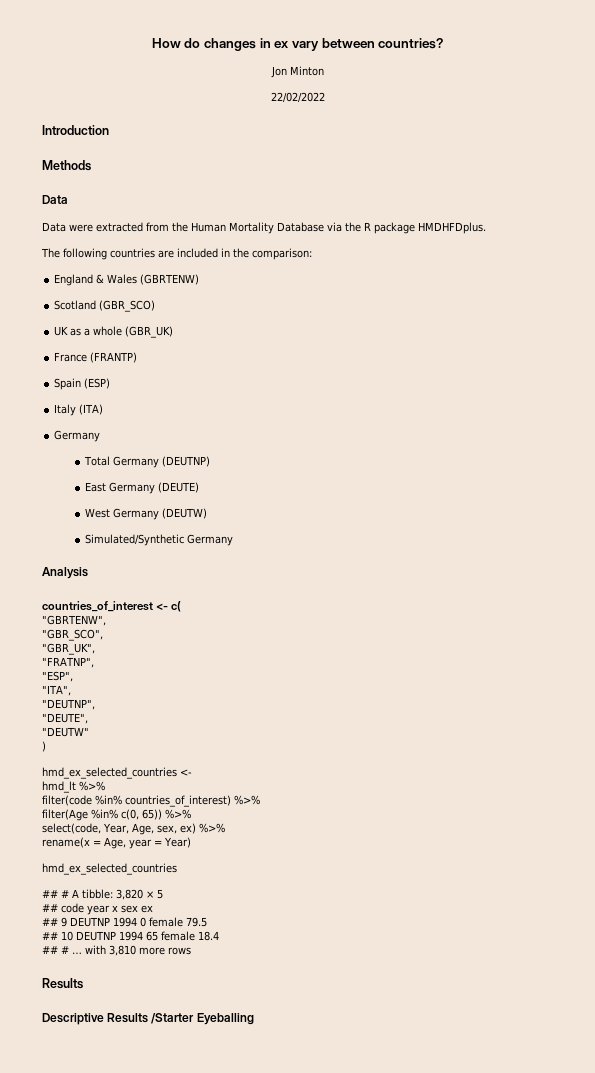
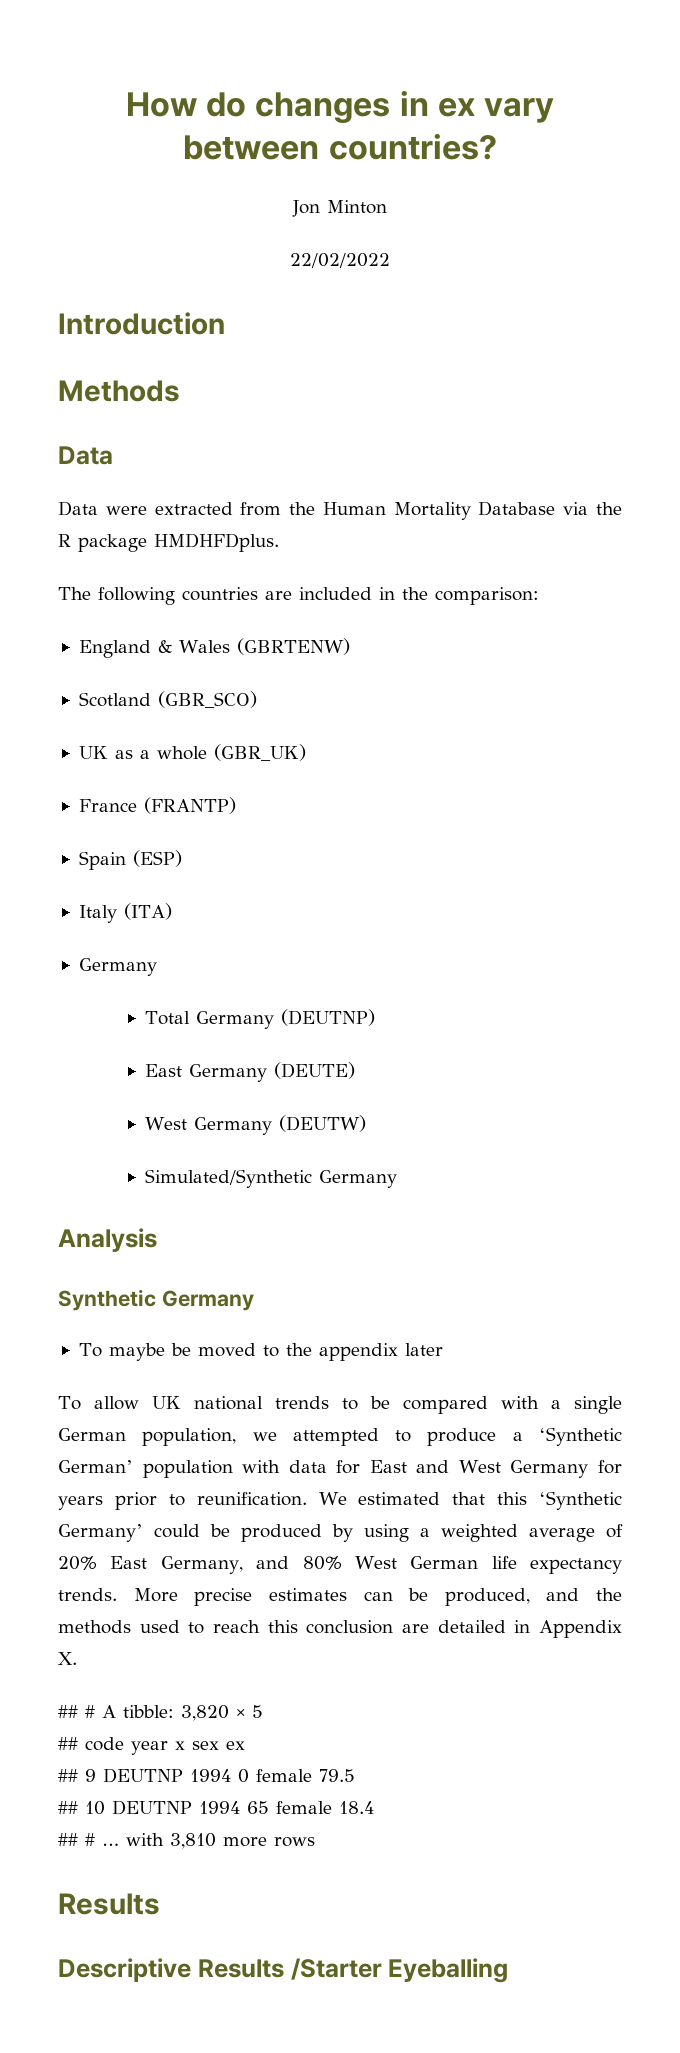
[42,601,182,612] [42,615,106,626] [42,629,103,641] [42,643,95,655] [42,657,94,668] [42,671,73,682] [42,685,71,696] [42,699,95,710] [42,713,88,724] [42,727,89,737] [42,741,46,752] [42,767,192,779] [42,781,105,793] [42,795,260,807] [42,809,191,821] [42,823,225,835] [42,837,191,849] [42,863,177,875] countries_of_interest <- c( // "GBRTENW", // "GBR_SCO", // "GBR_UK", // "FRATNP", // "ESP", // "ITA", // "DEUTNP", // "DEUTE", // "DEUTW" // ) // hmd_ex_selected_countries <- // hmd_lt %>% // filter(code %in% countries_of_interest) %>% // filter(Age %in% c(0, 65)) %>% // select(code, Year, Age, sex, ex) %>% // rename(x = Age, year = Year) // hmd_ex_selected_countries -> [58,1289,254,1311] [78,1343,443,1361] [58,1396,622,1414] [58,1427,622,1446] [58,1460,623,1478] [58,1491,622,1510] [58,1524,623,1542] [58,1556,622,1574] [58,1588,622,1606] [58,1620,622,1638] [58,1652,77,1665] Synthetic Germany // To maybe be moved to the appendix later // To allow UK national trends to be compared with a single German population, we attempted to produce a ‘Synthetic German’ population with data for East and West Germany for years prior to reunification. We estimated that this ‘Synthetic Germany’ could be produced by using a weighted average of 20% East Germany, and 80% West German life expectancy trends. More precise estimates can be produced, and the methods used to reach this conclusion are detailed in Appendix X.

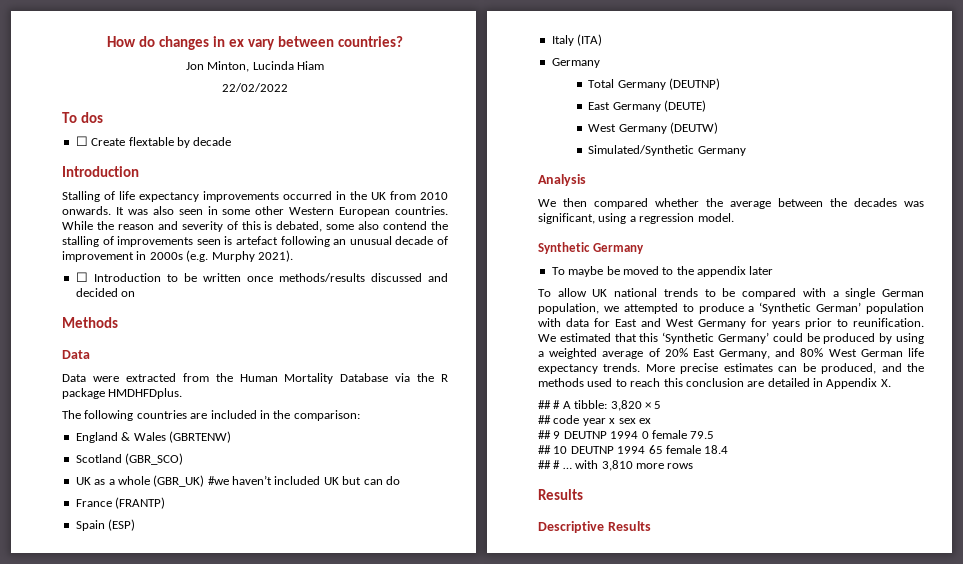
[327,200,387,214] [290,253,390,268] [58,312,225,335] Minton // 22/02/2022 // Introduction -> [207,61,325,72] [222,83,288,92] [62,112,103,123] [75,136,232,148] [62,166,139,177] [62,191,448,202] [62,206,448,217] [62,221,449,232] [62,236,449,247] [62,250,293,262] [75,272,448,282] [75,288,136,297] Minton, Lucinda Hiam // 22/02/2022 // To dos // ☐ Create flextable by decade // Introduction // Stalling of life expectancy improvements occurred in the UK from 2010 onwards. It was also seen in some other Western European countries. While the reason and severity of this is debated, some also contend the stalling of improvements seen is artefact following an unusual decade of improvement in 2000s (e.g. Murphy 2021). // ☐ Introduction to be written once methods/results discussed and decided on
(306, 752) none -> [207,475,400,485] #we haven’t included UK but can do
(157, 1240) none -> [538,198,924,209] [538,213,734,224] // We then compared whether the average between the decades was significant, using a regression model.
[290,1958,509,1983] /Starter Eyeballing -> (651, 526) none

